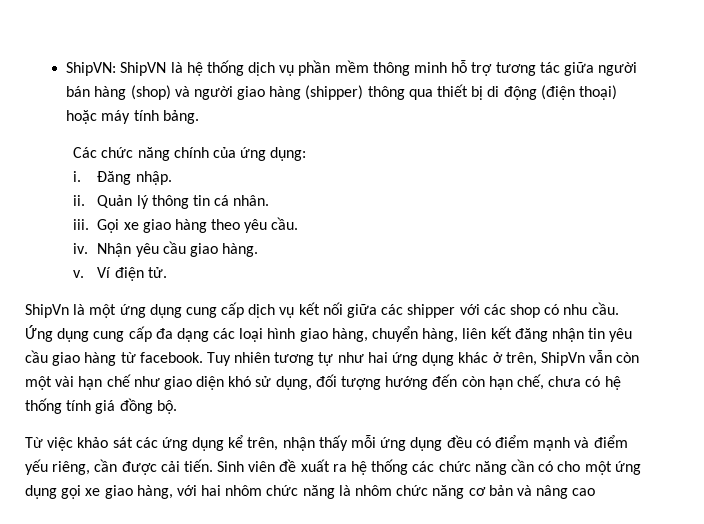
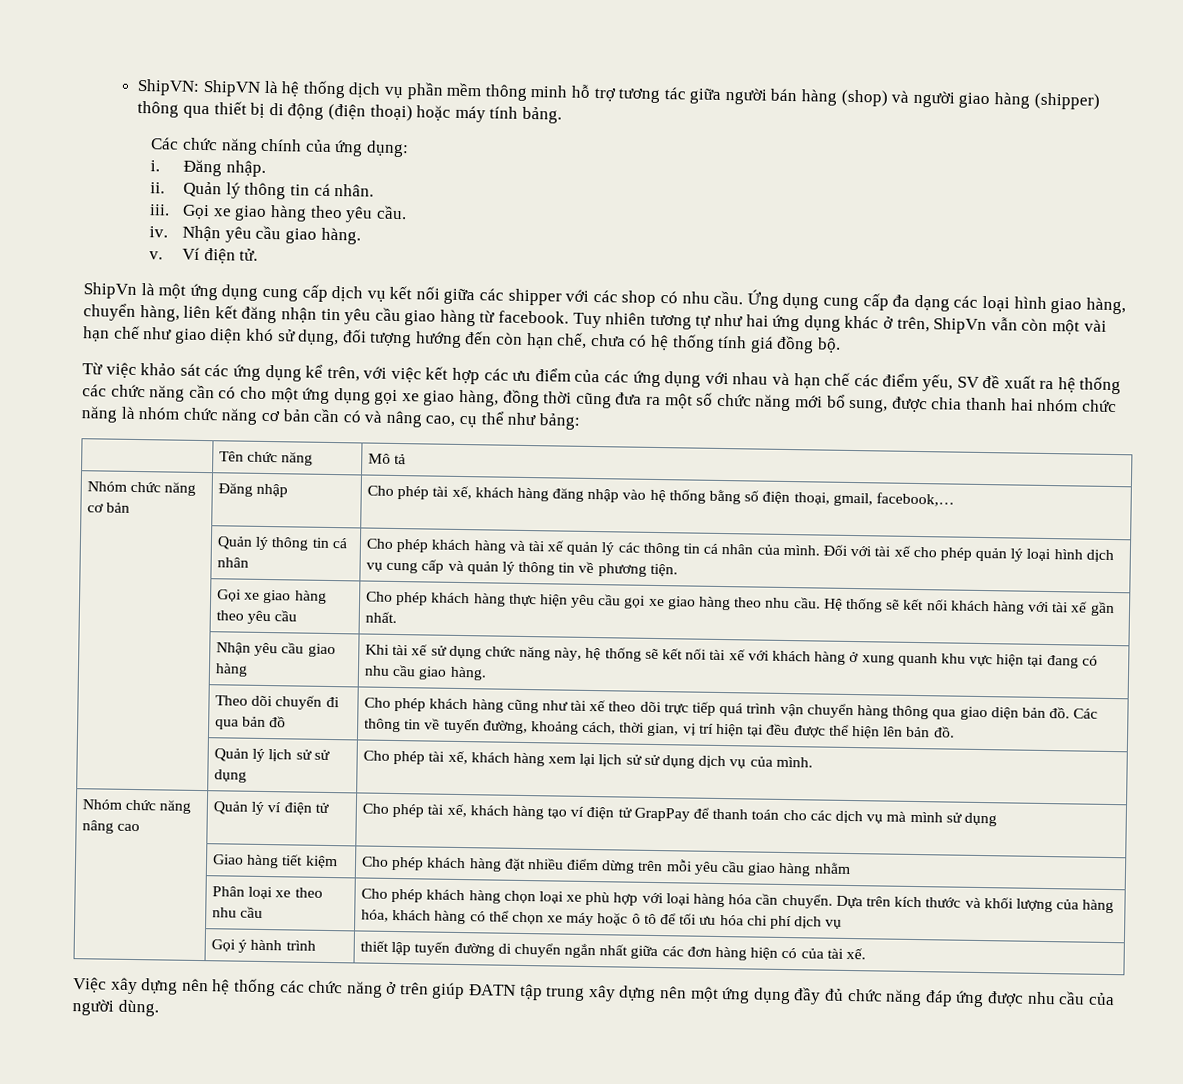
[282,435,628,451] [25,459,276,475] nhận thấy mỗi ứng dụng đều có điểm mạnh và điểm yếu riêng, cần được cải tiến. Sinh viên -> [363,366,980,392] với việc kết hợp các ưu điểm của các ứng dụng với nhau và hạn chế các điểm yếu, SV
[176,485,263,496] với hai nhôm -> [502,389,1079,413] đồng thời cũng đưa ra một số chức năng mới bổ sung, được chia thanh hai nhóm
[355,485,596,499] nhôm chức năng cơ bản và nâng cao -> [138,407,580,430] [218,451,314,466] [367,453,407,465] [86,481,197,496] [86,502,131,513] [217,482,289,498] [366,485,955,507] [216,536,348,551] [216,557,249,568] [365,538,1114,563] [365,559,678,577] [216,589,327,604] [215,610,298,625] [365,591,1115,617] [364,611,397,624] [215,642,336,658] [214,663,248,677] [364,644,1098,669] [363,664,487,681] [214,695,340,710] [214,716,287,730] [363,697,1099,721] [363,718,955,739] [213,748,330,763] [213,769,247,783] [362,750,813,769] [81,799,192,814] [81,820,141,834] [212,801,329,816] [361,803,997,827] [212,854,338,869] [360,856,851,877] [211,886,323,900] [211,906,264,919] [360,888,1115,914] [360,909,843,930] [210,939,316,953] [359,940,866,961] [73,977,1115,1008] [72,999,159,1017] nhóm chức năng cơ bản cần có và nâng cao, cụ thể như bảng: // | Tên chức năng | Mô tả // Nhóm chức năng cơ bản | Đăng nhập | Cho phép tài xế, khách hàng đăng nhập vào hệ thống bằng số điện thoại, gmail, facebook,… // | Quản lý thông tin cá nhân | Cho phép khách hàng và tài xế quản lý các thông tin cá nhân của mình. Đối với tài xế cho phép quản lý loại hình dịch vụ cung cấp và quản lý thông tin về phương tiện. // | Gọi xe giao hàng theo yêu cầu | Cho phép khách hàng thực hiện yêu cầu gọi xe giao hàng theo nhu cầu. Hệ thống sẽ kết nối khách hàng với tài xế gần nhất. // | Nhận yêu cầu giao hàng | Khi tài xế sử dụng chức năng này, hệ thống sẽ kết nối tài xế với khách hàng ở xung quanh khu vực hiện tại đang có nhu cầu giao hàng. // | Theo dõi chuyến đi qua bản đồ | Cho phép khách hàng cũng như tài xế theo dõi trực tiếp quá trình vận chuyển hàng thông qua giao diện bản đồ. Các thông tin về tuyến đường, khoảng cách, thời gian, vị trí hiện tại đều được thể hiện lên bản đồ. // | Quản lý lịch sử sử dụng | Cho phép tài xế, khách hàng xem lại lịch sử sử dụng dịch vụ của mình. // Nhóm chức năng nâng cao | Quản lý ví điện tử | Cho phép tài xế, khách hàng tạo ví điện tử GrapPay để thanh toán cho các dịch vụ mà mình sử dụng // | Giao hàng tiết kiệm | Cho phép khách hàng đặt nhiều điểm dừng trên mỗi yêu cầu giao hàng nhằm // | Phân loại xe theo nhu cầu | Cho phép khách hàng chọn loại xe phù hợp với loại hàng hóa cần chuyển. Dựa trên kích thước và khối lượng của hàng hóa, khách hàng có thể chọn xe máy hoặc ô tô để tối ưu hóa chi phí dịch vụ // | Gọi ý hành trình | thiết lập tuyến đường di chuyển ngắn nhất giữa các đơn hàng hiện có của tài xế. // Việc xây dựng nên hệ thống các chức năng ở trên giúp ĐATN tập trung xây dựng nên một ứng dụng đầy đủ chức năng đáp ứng được nhu cầu của người dùng.

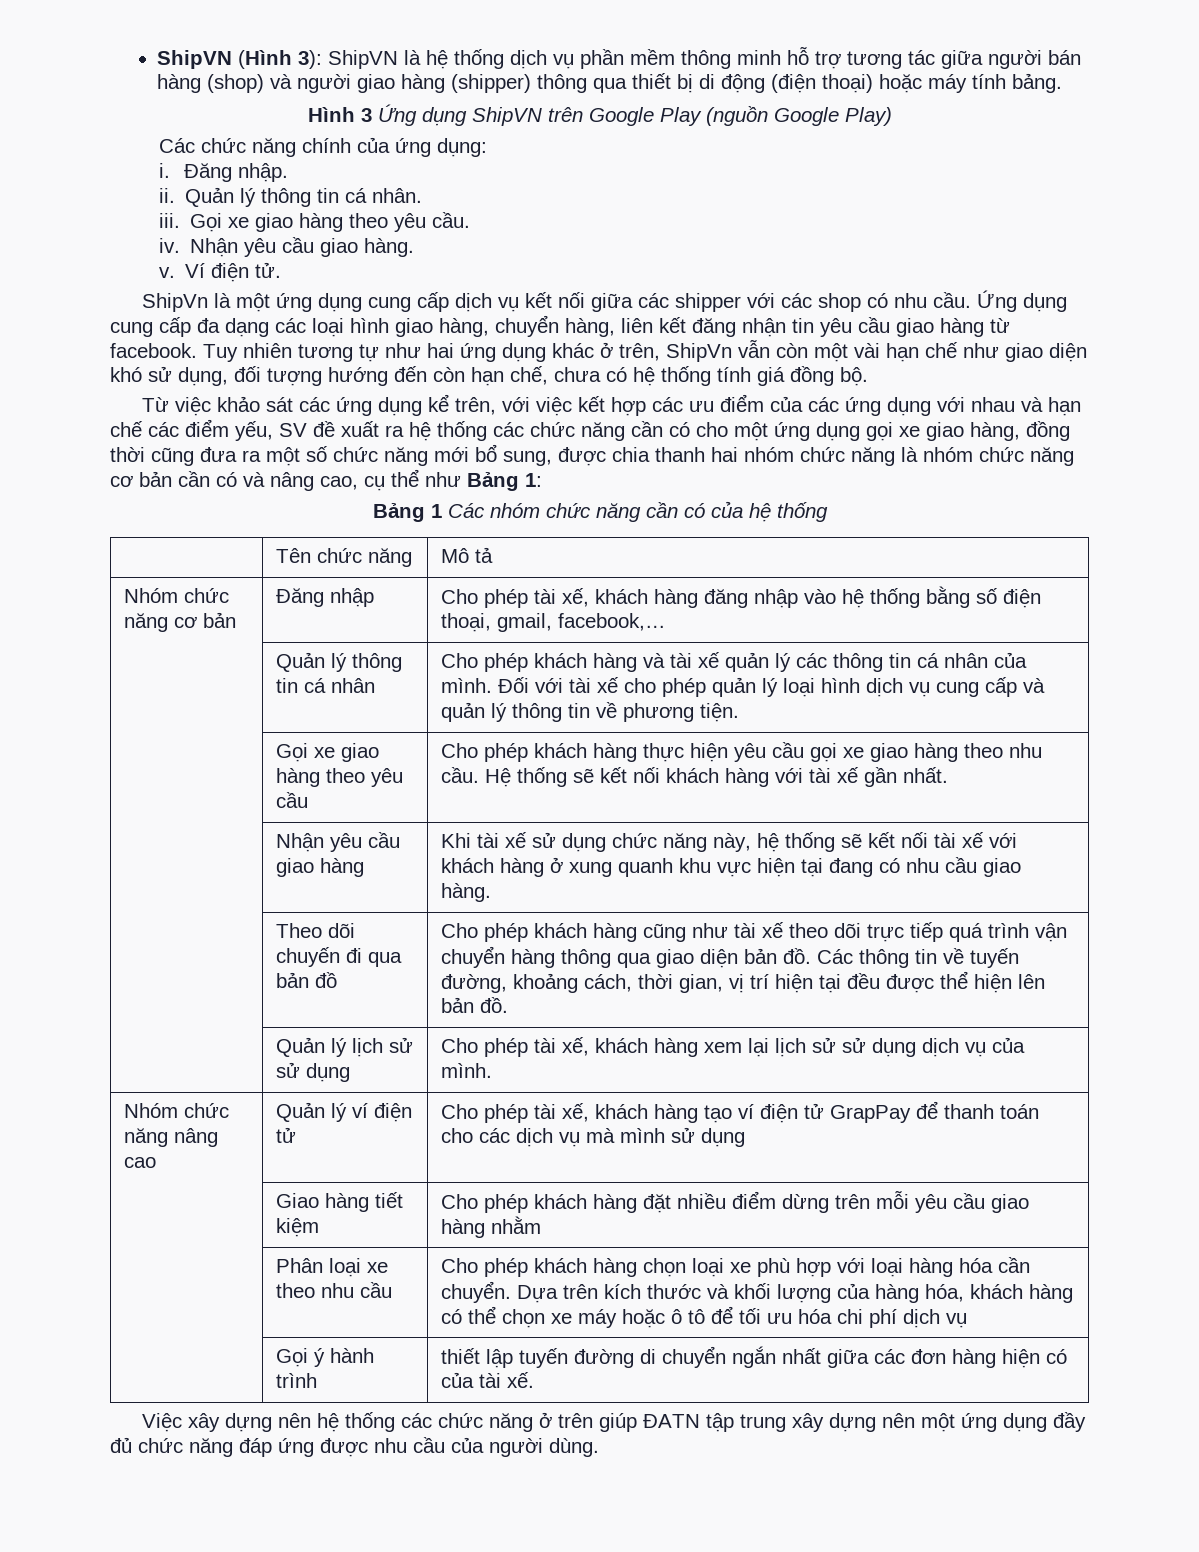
[137,78,201,96] ShipVN: -> [157,50,323,69] ShipVN (Hình 3):
(562, 115) none -> [307,104,892,126] // Hình 3 Ứng dụng ShipVN trên Google Play (nguồn Google Play)
[538,413,580,430] bảng: -> [467,472,542,491] [372,501,828,522] Bảng 1: // Bảng 1 Các nhóm chức năng cần có của hệ thống

